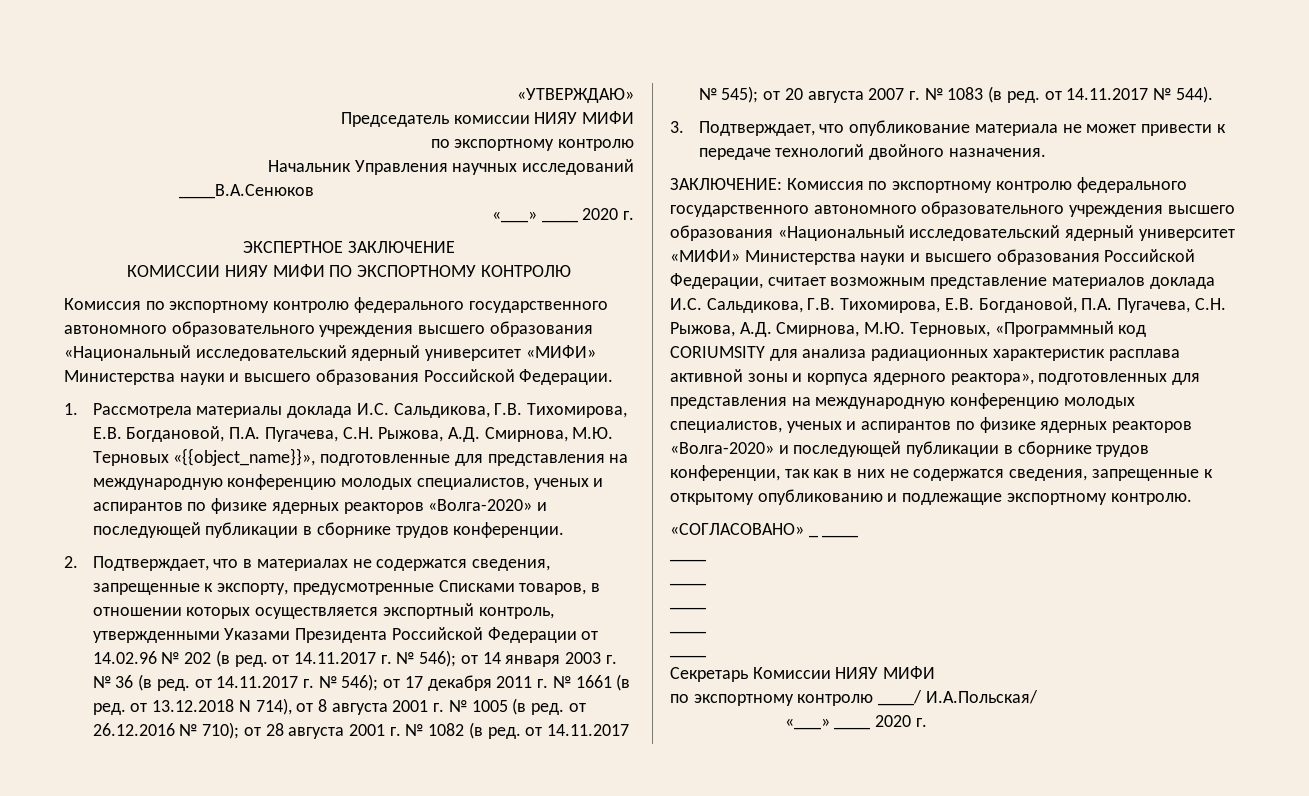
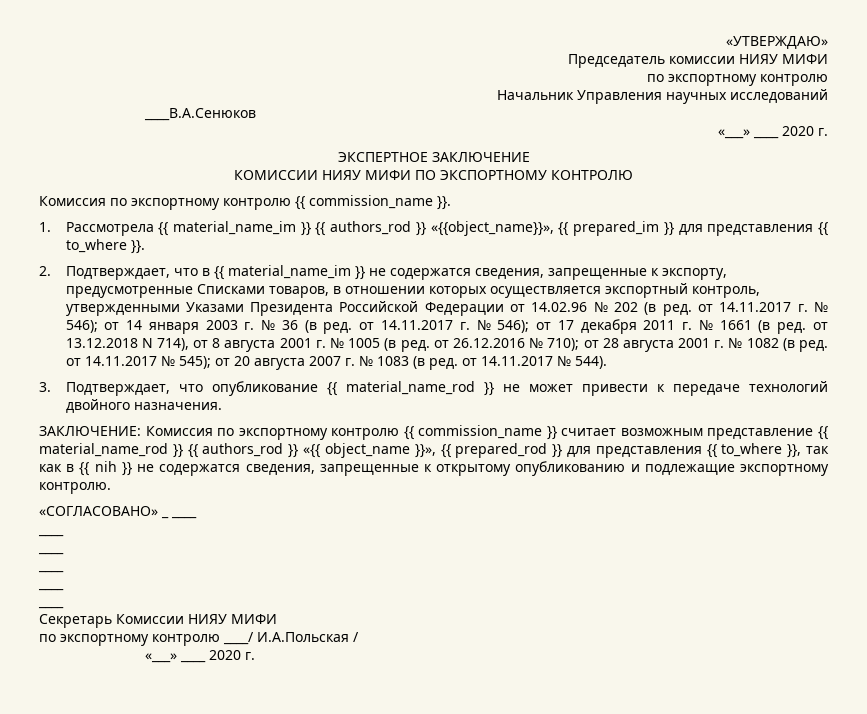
[353,297,608,313] [64,321,593,337] [64,345,596,361] [64,369,614,385] [64,403,627,418] [92,426,614,442] [92,448,629,466] [92,474,604,490] [92,498,547,514] [92,522,565,538] федерального государственного автономного образовательного учреждения высшего образования «Национальный исследовательский ядерный университет «МИФИ» Министерства науки и высшего образования Российской Федерации. // 1. Рассмотрела материалы доклада И.С. Сальдикова, Г.В. Тихомирова, Е.В. Богдановой, П.А. Пугачева, С.Н. Рыжова, А.Д. Смирнова, М.Ю. Терновых «{{object_name}}», подготовленные для представления на международную конференцию молодых специалистов, ученых и аспирантов по физике ядерных реакторов «Волга-2020» и последующей публикации в сборнике трудов конференции. -> [295,195,451,210] [39,221,828,236] [65,239,145,254] {{ commission_name }}. // 1. Рассмотрела {{ material_name_im }} {{ authors_rod }} «{{object_name}}», {{ prepared_im }} для представления {{ to_where }}.
[256,559,348,571] материалах -> [213,265,365,280] {{ material_name_im }}
[974,124,1058,136] материала -> [326,381,494,396] {{ material_name_rod }}
[1076,177,1187,193] [670,201,1235,217] [670,225,1235,241] [670,249,1196,265] [670,273,1215,289] [670,297,1226,313] [670,321,1147,337] [670,346,1180,361] [670,369,1201,385] [670,393,1135,409] [670,417,1193,433] [670,441,1150,457] [670,465,885,481] федерального государственного автономного образовательного учреждения высшего образования «Национальный исследовательский ядерный университет «МИФИ» Министерства науки и высшего образования Российской Федерации, считает возможным представление материалов доклада И.С. Сальдикова, Г.В. Тихомирова, Е.В. Богдановой, П.А. Пугачева, С.Н. Рыжова, А.Д. Смирнова, М.Ю. Терновых, «Программный код CORIUMSITY для анализа радиационных характеристик расплава активной зоны и корпуса ядерного реактора», подготовленных для представления на международную конференцию молодых специалистов, ученых и аспирантов по физике ядерных реакторов «Волга-2020» и последующей публикации в сборнике трудов конференции, так как в них -> [403,425,828,440] [39,443,829,458] [39,461,132,476] {{ commission_name }} считает возможным представление {{ material_name_rod }} {{ authors_rod }} «{{ object_name }}», {{ prepared_rod }} для представления {{ to_where }}, так как в {{ nih }}
[925,690,1038,704] И.А.Польская/ -> [257,632,359,642] И.А.Польская /

